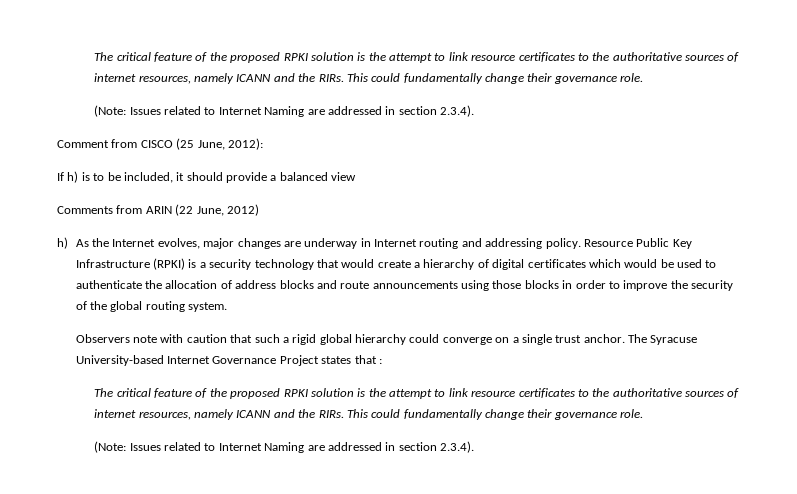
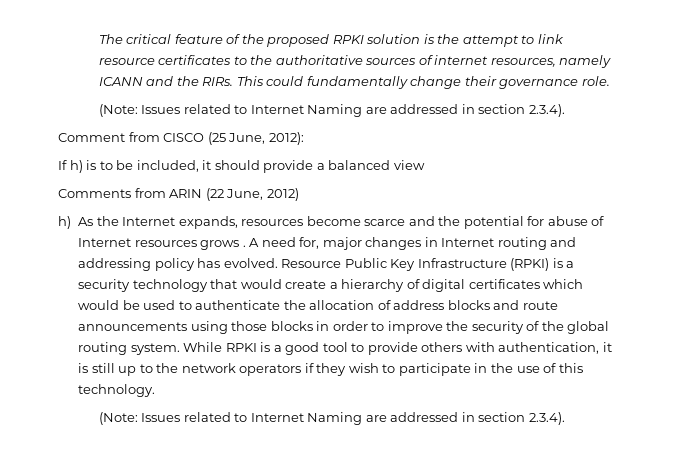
[157,238,358,249] evolves, major changes are underway -> [178,216,605,229] [78,237,422,250] expands, resources become scarce and the potential for abuse of Internet resources grows . A need for, major changes
[545,238,581,249] policy. -> [154,258,278,271] policy has evolved.
[75,334,698,345] [75,355,382,366] [94,388,740,399] [94,409,644,420] // Observers note with caution that such a rigid global hierarchy could converge on a single trust anchor. The Syracuse University-based Internet Governance Project states that : // The critical feature of the proposed RPKI solution is the attempt to link resource certificates to the authoritative sources of internet resources, namely ICANN and the RIRs. This could fundamentally change their governance role. -> [183,342,612,355] [78,363,583,376] [78,384,156,397] While RPKI is a good tool to provide others with authentication, it is still up to the network operators if they wish to participate in the use of this technology.

